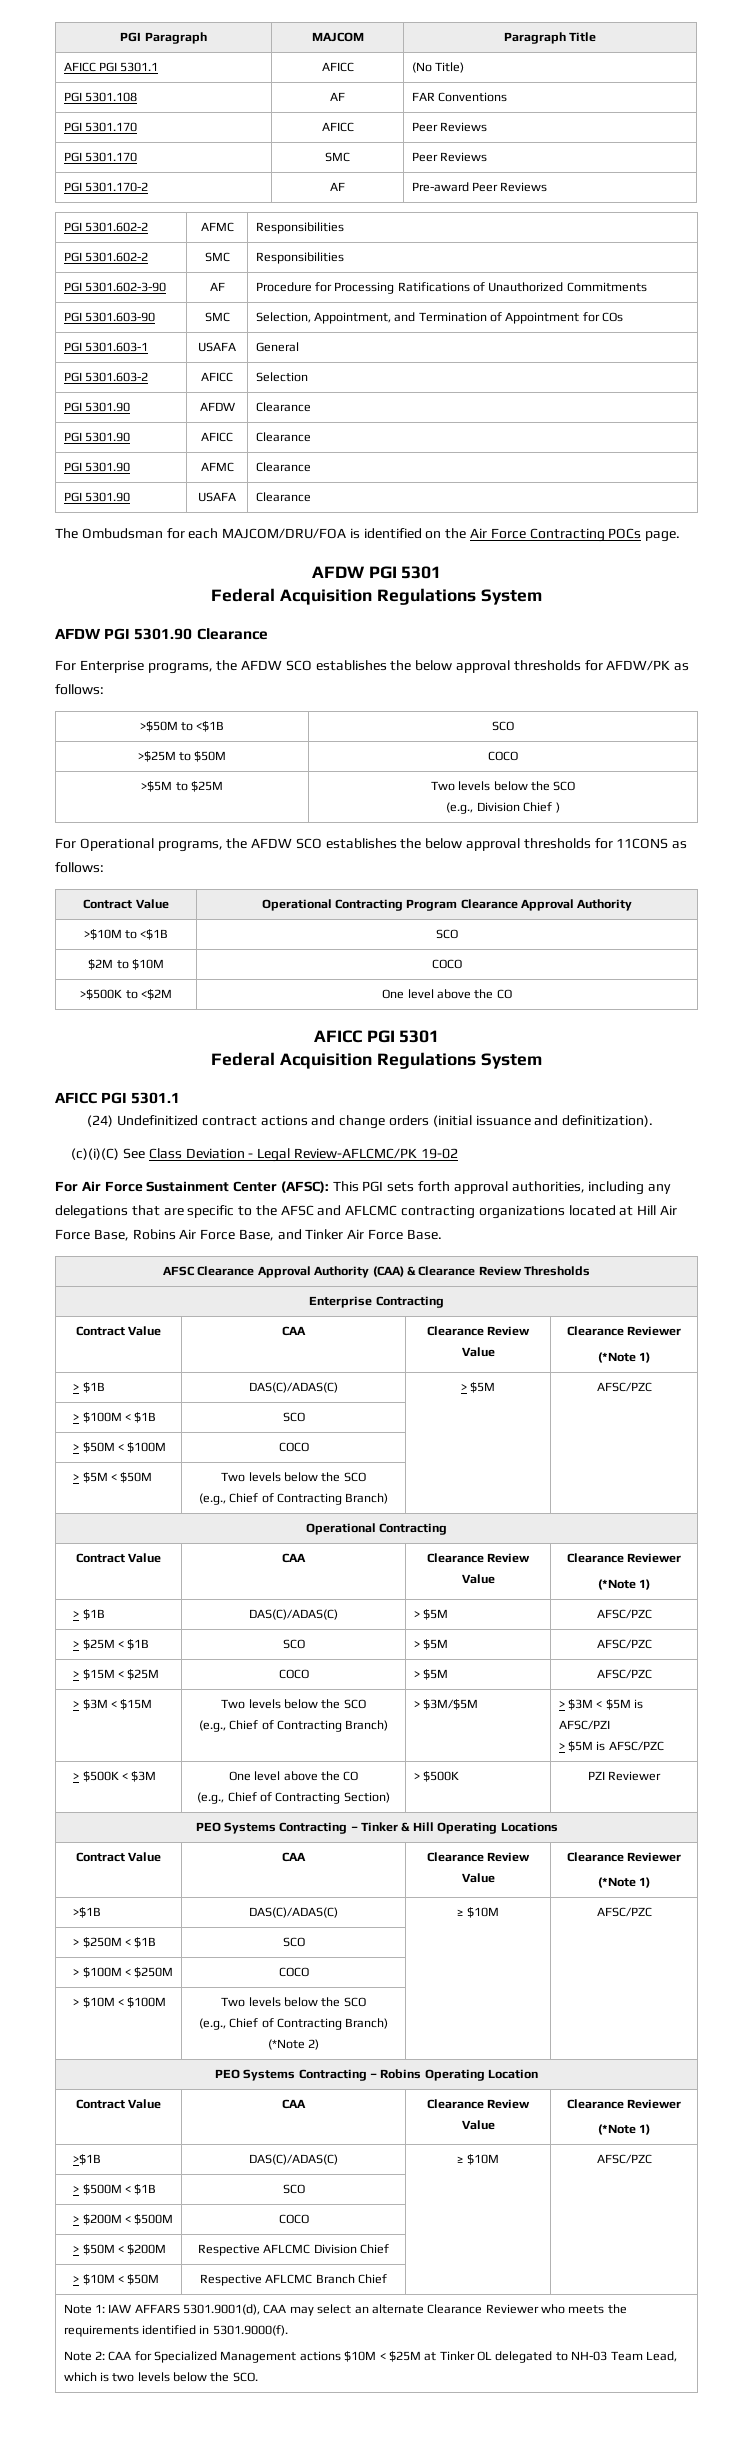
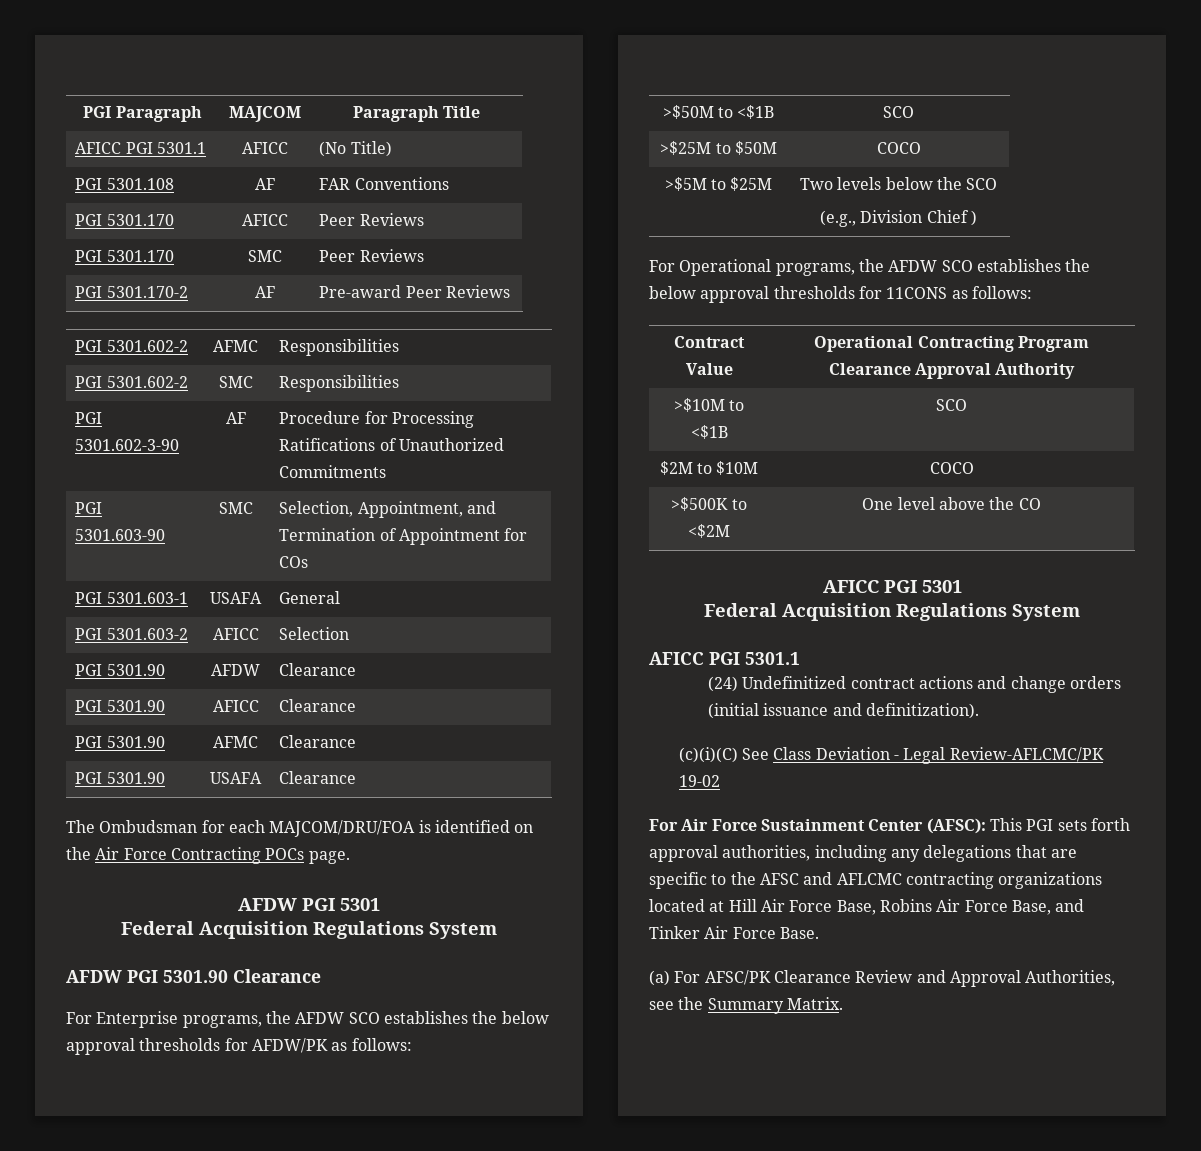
[162,1266,590,1278] [309,1296,444,1308] [75,1326,162,1336] [282,1326,306,1336] [426,1326,531,1336] [461,1347,495,1357] [566,1326,682,1336] [597,1352,651,1363] [73,1382,105,1393] [249,1382,338,1393] [460,1382,496,1393] [596,1382,652,1392] [73,1412,157,1423] [282,1412,305,1422] [73,1442,167,1453] [278,1442,309,1452] [73,1472,153,1483] [221,1472,366,1482] [198,1493,389,1505] [305,1523,448,1535] [75,1553,162,1563] [282,1553,306,1563] [426,1553,531,1563] [461,1574,495,1584] [566,1553,682,1563] [597,1579,651,1590] [73,1609,105,1620] [249,1609,338,1620] [413,1609,448,1620] [596,1609,652,1619] [73,1639,150,1650] [282,1639,305,1649] [413,1639,448,1650] [596,1639,652,1649] [73,1669,160,1680] [278,1669,309,1679] [413,1669,448,1680] [596,1669,652,1679] [73,1699,153,1710] [221,1699,366,1709] [198,1720,389,1732] [413,1699,478,1710] [558,1699,644,1710] [558,1720,610,1730] [558,1741,664,1752] [73,1771,157,1782] [228,1771,359,1781] [197,1792,390,1804] [413,1771,459,1782] [587,1771,662,1781] [195,1822,558,1834] [75,1852,162,1862] [282,1852,306,1862] [426,1852,531,1862] [461,1873,495,1883] [566,1852,682,1862] [597,1877,651,1888] [73,1907,102,1918] [249,1907,338,1918] [457,1907,499,1918] [596,1907,652,1917] [73,1937,157,1948] [282,1937,305,1947] [73,1967,174,1978] [278,1967,309,1977] [73,1997,167,2008] [221,1997,366,2007] [198,2018,389,2030] [267,2039,320,2050] [214,2069,539,2081] [75,2099,162,2109] [282,2099,306,2109] [426,2099,531,2109] [461,2120,495,2130] [566,2099,682,2109] [597,2124,651,2135] [73,2154,102,2165] [249,2154,338,2165] [457,2154,499,2165] [596,2154,652,2164] [73,2184,157,2195] [282,2184,305,2194] [73,2214,174,2225] [278,2214,309,2224] [73,2244,167,2255] [197,2244,390,2256] [73,2274,160,2285] [199,2274,388,2286] [63,2304,627,2316] [63,2325,288,2337] [63,2351,677,2363] [63,2372,258,2382] // AFSC Clearance Approval Authority (CAA) & Clearance Review Thresholds // Enterprise Contracting // Contract Value | CAA | Clearance Review Value | Clearance Reviewer // (*Note 1) // > $1B | DAS(C)/ADAS(C) | > $5M | AFSC/PZC // > $100M < $1B | SCO | | // > $50M < $100M | COCO | | // > $5M < $50M | Two levels below the SCO // (e.g., Chief of Contracting Branch) | | // Operational Contracting // Contract Value | CAA | Clearance Review Value | Clearance Reviewer // (*Note 1) // > $1B | DAS(C)/ADAS(C) | > $5M | AFSC/PZC // > $25M < $1B | SCO | > $5M | AFSC/PZC // > $15M < $25M | COCO | > $5M | AFSC/PZC // > $3M < $15M | Two levels below the SCO // (e.g., Chief of Contracting Branch) | > $3M/$5M | > $3M < $5M is AFSC/PZI // > $5M is AFSC/PZC // > $500K < $3M | One level above the CO // (e.g., Chief of Contracting Section) | > $500K | PZI Reviewer // PEO Systems Contracting – Tinker & Hill Operating Locations // Contract Value | CAA | Clearance Review Value | Clearance Reviewer // (*Note 1) // >$1B | DAS(C)/ADAS(C) | ≥ $10M | AFSC/PZC // > $250M < $1B | SCO | | // > $100M < $250M | COCO | | // > $10M < $100M | Two levels below the SCO // (e.g., Chief of Contracting Branch) (*Note 2) | | // PEO Systems Contracting – Robins Operating Location // Contract Value | CAA | Clearance Review Value | Clearance Reviewer // (*Note 1) // >$1B | DAS(C)/ADAS(C) | ≥ $10M | AFSC/PZC // > $500M < $1B | SCO | | // > $200M < $500M | COCO | | // > $50M < $200M | Respective AFLCMC Division Chief | | // > $10M < $50M | Respective AFLCMC Branch Chief | | // Note 1: IAW AFFARS 5301.9001(d), CAA may select an alternate Clearance Reviewer who meets the requirements identified in 5301.9000(f). // Note 2: CAA for Specialized Management actions $10M < $25M at Tinker OL delegated to NH-03 Team Lead, which is two levels below the SCO. -> [649,970,1116,987] [649,997,843,1014] // (a) For AFSC/PK Clearance Review and Approval Authorities, see the Summary Matrix.

